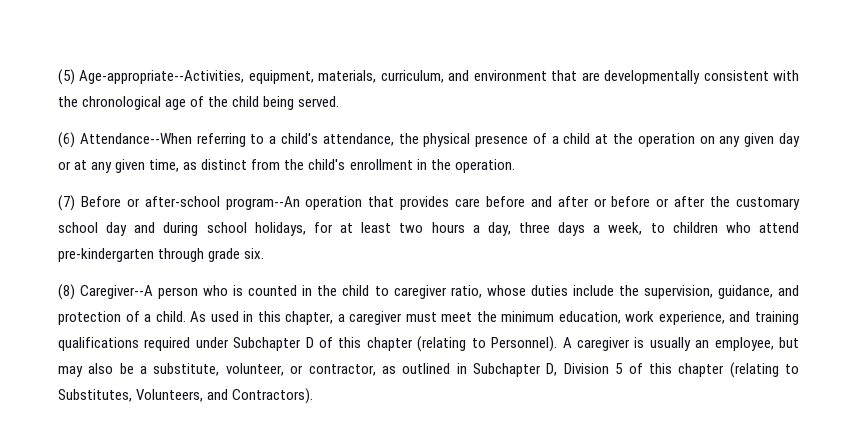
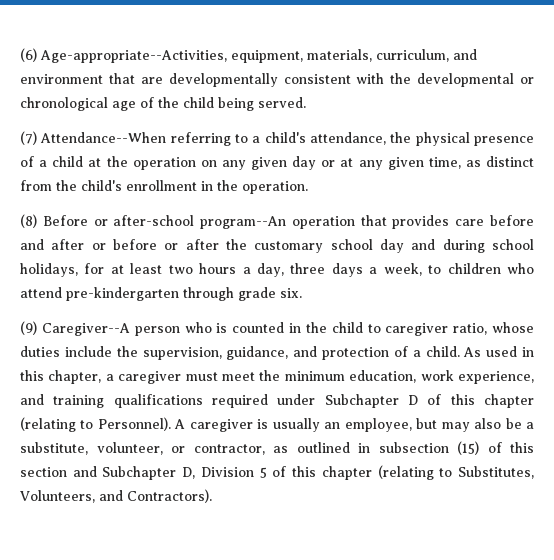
[58,69,75,85] (5) -> [20,48,37,62] (6)
(78, 101) none -> [417,73,534,87] developmental or
[58,132,75,148] (6) -> [20,131,37,145] (7)
[58,195,75,211] (7) -> [20,214,37,228] (8)
[58,284,75,300] (8) -> [20,321,37,335] (9)
(467, 368) none -> [378,441,534,455] [20,466,97,477] subsection (15) of this section and

